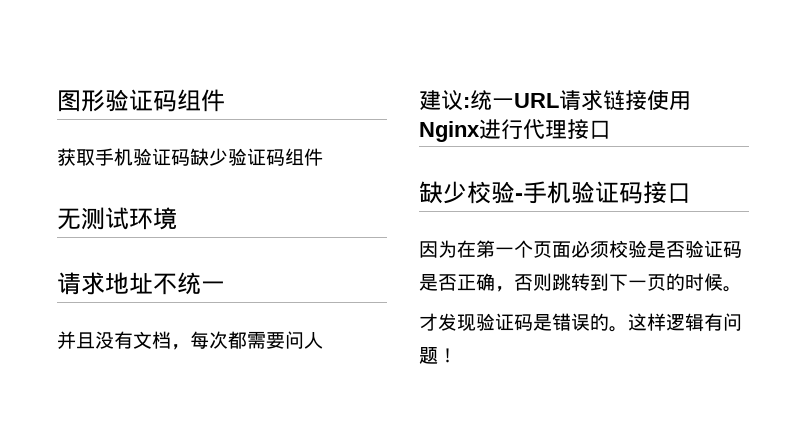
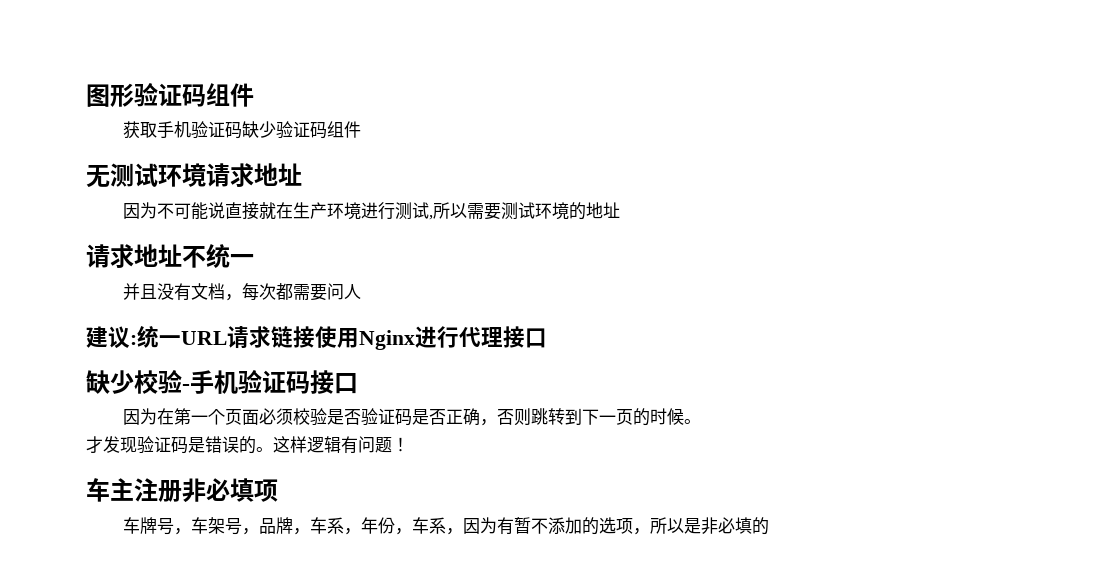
(177, 218) none -> [206,163,302,187] [123,202,621,220] 请求地址 // 因为不可能说直接就在生产环境进行测试,所以需要测试环境的地址
(457, 355) none -> [86,478,278,503] [123,517,770,535] // 车主注册非必填项 // 车牌号，车架号，品牌，车系，年份，车系，因为有暂不添加的选项，所以是非必填的

